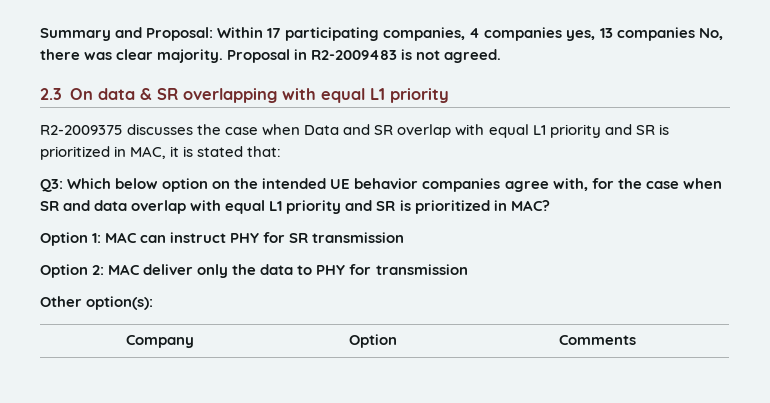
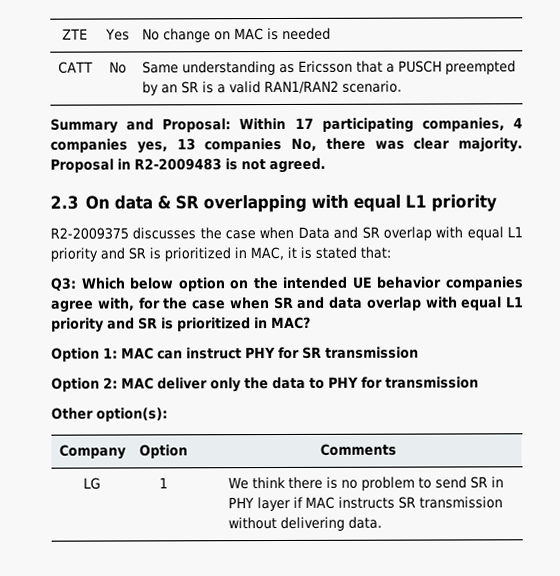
(40, 34) none -> [62,28,88,40] [104,28,130,41] [141,27,331,43] [57,61,93,74] [108,61,127,74] [141,60,516,76] [141,80,402,96] ZTE | Yes | No change on MAC is needed // CATT | No | Same understanding as Ericsson that a PUSCH preempted by an SR is a valid RAN1/RAN2 scenario. //
(636, 340) none -> [83,477,101,490] [158,477,168,489] [228,476,505,491] [228,496,504,512] [228,516,383,531] // LG | 1 | We think there is no problem to send SR in PHY layer if MAC instructs SR transmission without delivering data.

